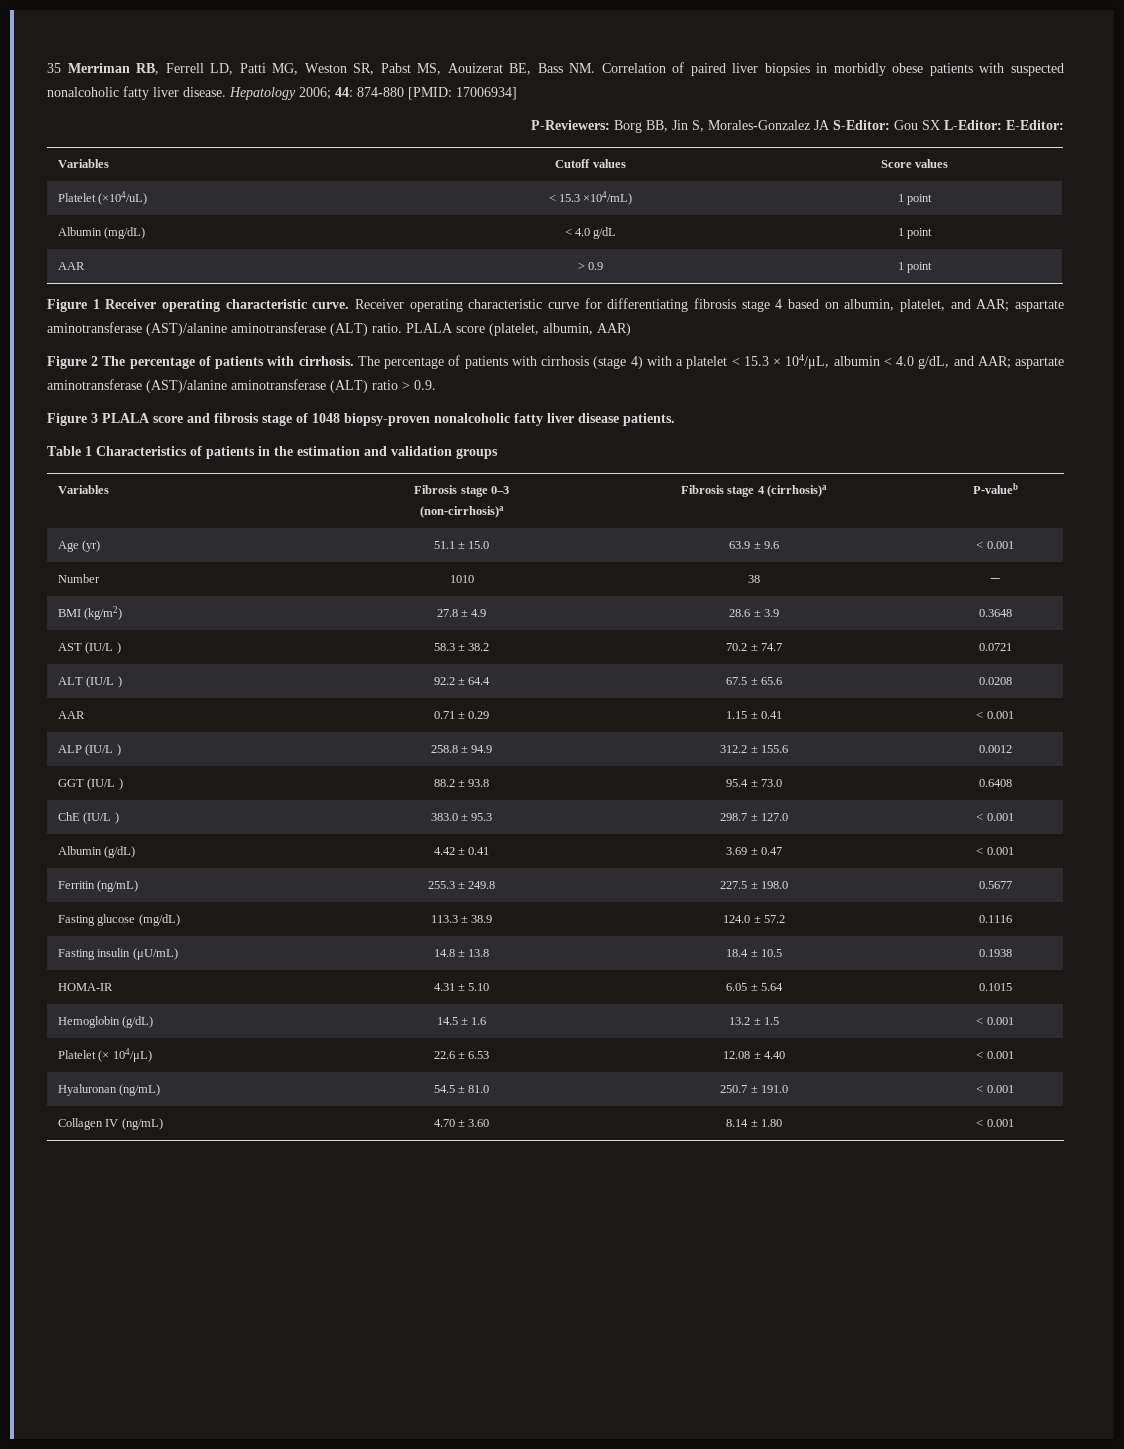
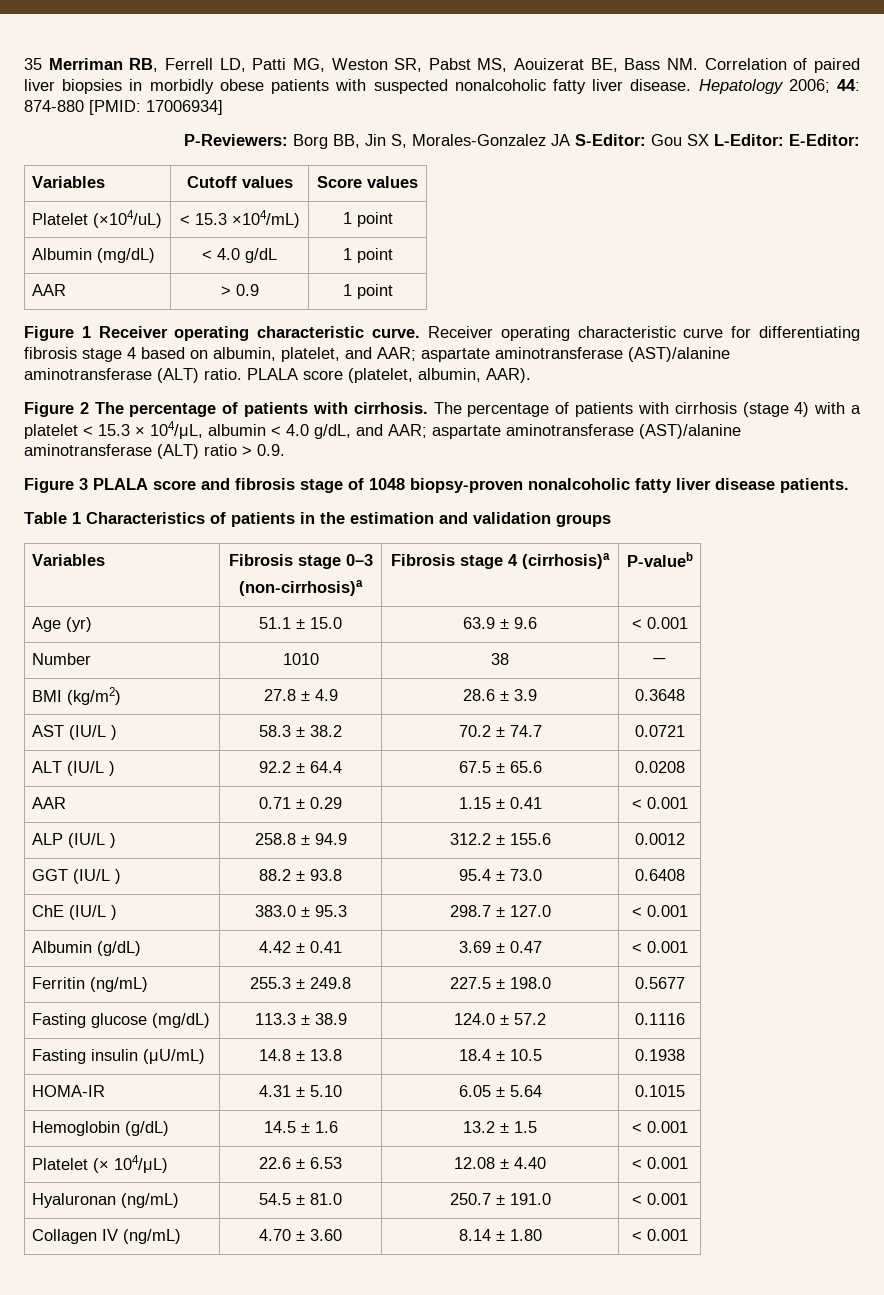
[597,323,631,336] AAR) -> [486,368,531,383] AAR).

